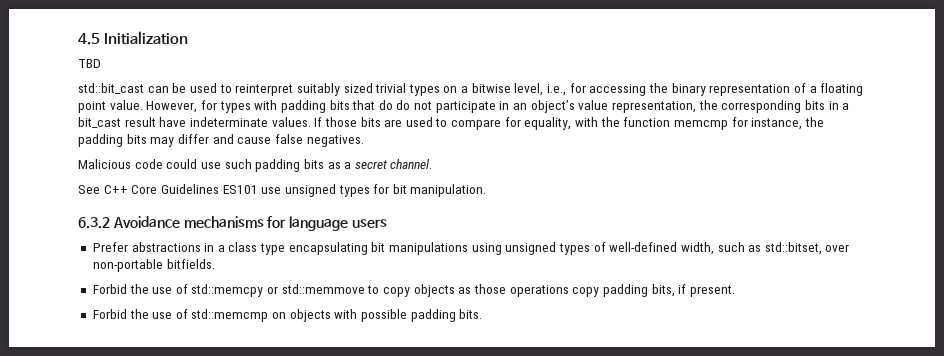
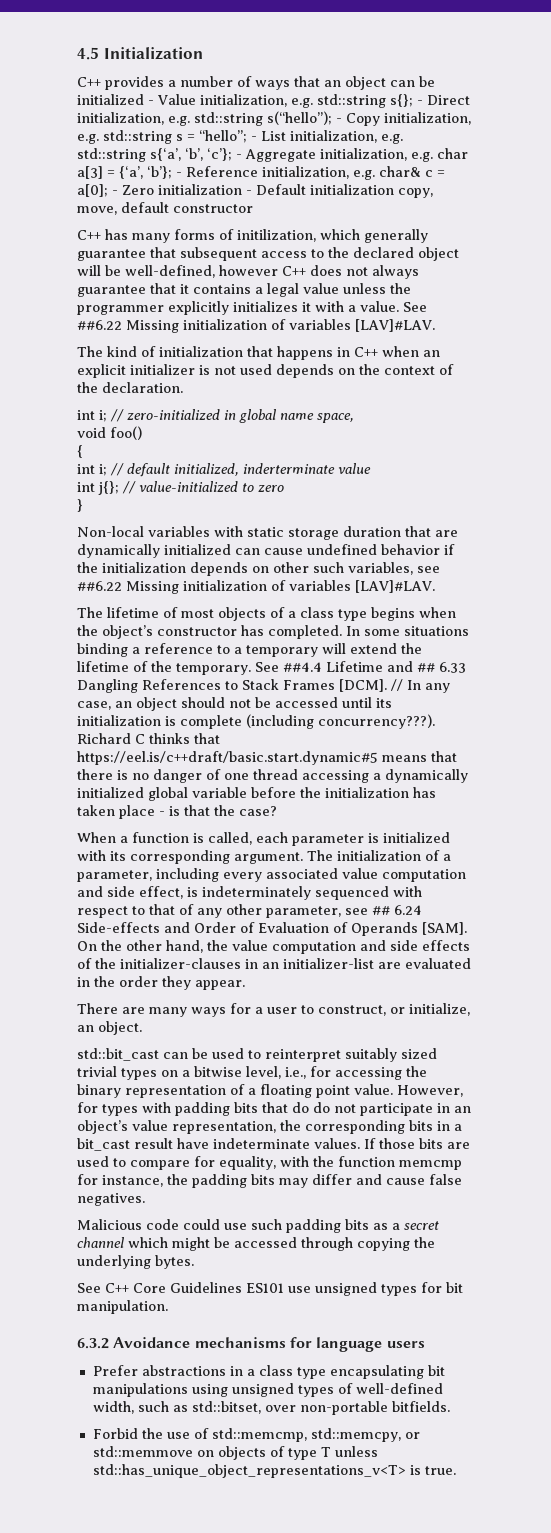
[78,59,101,68] TBD -> [77,76,435,90] [77,94,470,108] [77,111,471,126] [77,130,403,144] [77,148,468,162] [77,166,445,180] [77,184,433,198] [77,202,253,215] [77,229,428,243] [77,247,459,261] [77,265,419,279] [77,283,411,297] [77,301,427,315] [77,319,435,333] [77,346,440,360] [77,364,454,378] [77,382,183,393] [77,409,354,423] [77,426,142,440] [77,445,83,458] [77,463,371,477] [77,481,284,495] [77,499,83,512] [77,526,458,540] [77,544,455,558] [77,562,440,576] [77,580,435,594] [77,607,456,621] [77,625,469,639] [77,643,422,657] [77,661,466,675] [77,679,450,693] [77,697,392,711] [77,714,435,729] [77,733,220,744] [77,751,457,765] [77,769,468,783] [77,787,436,801] [77,805,277,819] [77,832,450,846] [77,850,451,864] [77,868,466,882] [77,886,422,900] [77,904,422,918] [77,922,467,936] [77,940,470,954] [77,958,471,969] [77,976,245,990] [77,1003,470,1017] [77,1021,142,1035] C++ provides a number of ways that an object can be initialized - Value initialization, e.g. std::string s{}; - Direct initialization, e.g. std::string s(“hello”); - Copy initialization, e.g. std::string s = “hello”; - List initialization, e.g. std::string s{‘a’, ‘b’, ‘c’}; - Aggregate initialization, e.g. char a[3] = {‘a’, ‘b’}; - Reference initialization, e.g. char& c = a[0]; - Zero initialization - Default initialization copy, move, default constructor // C++ has many forms of initilization, which generally guarantee that subsequent access to the declared object will be well-defined, however C++ does not always guarantee that it contains a legal value unless the programmer explicitly initializes it with a value. See ##6.22 Missing initialization of variables [LAV]#LAV. // The kind of initialization that happens in C++ when an explicit initializer is not used depends on the context of the declaration. // int i; // zero-initialized in global name space, // void foo() // { // int i; // default initialized, inderterminate value // int j{}; // value-initialized to zero // } // Non-local variables with static storage duration that are dynamically initialized can cause undefined behavior if the initialization depends on other such variables, see ##6.22 Missing initialization of variables [LAV]#LAV. // The lifetime of most objects of a class type begins when the object’s constructor has completed. In some situations binding a reference to a temporary will extend the lifetime of the temporary. See ##4.4 Lifetime and ## 6.33 Dangling References to Stack Frames [DCM]. // In any case, an object should not be accessed until its initialization is complete (including concurrency???). Richard C thinks that https://eel.is/c++draft/basic.start.dynamic#5 means that there is no danger of one thread accessing a dynamically initialized global variable before the initialization has taken place - is that the case? // When a function is called, each parameter is initialized with its corresponding argument. The initialization of a parameter, including every associated value computation and side effect, is indeterminately sequenced with respect to that of any other parameter, see ## 6.24 Side-effects and Order of Evaluation of Operands [SAM]. On the other hand, the value computation and side effects of the initializer-clauses in an initializer-list are evaluated in the order they appear. // There are many ways for a user to construct, or initialize, an object.
[390,159,433,169] channel. -> [77,1237,435,1251] [77,1255,194,1269] channel which might be accessed through copying the underlying bytes.
[191,284,735,297] [92,309,483,322] std::memcpy or std::memmove to copy objects as those operations copy padding bits, if present. // Forbid the use of std::memcmp on objects with possible padding bits. -> [211,1428,420,1442] [92,1446,378,1460] [92,1464,456,1478] std::memcmp, std::memcpy, or std::memmove on objects of type T unless std::has_unique_object_representations_v<T> is true.

